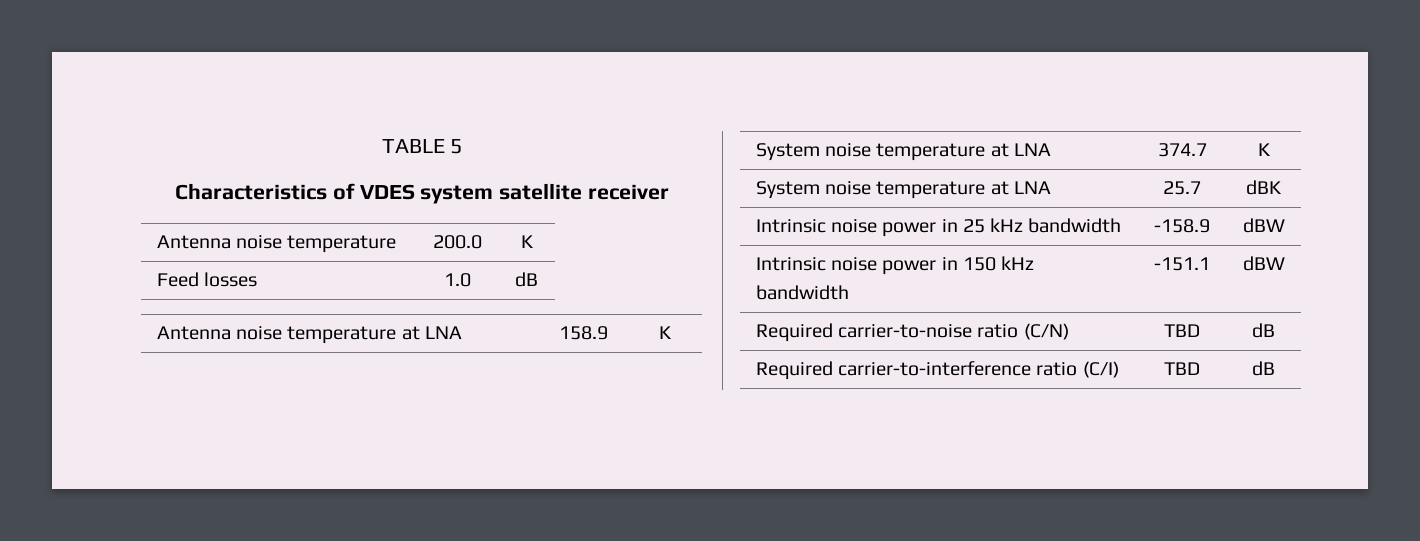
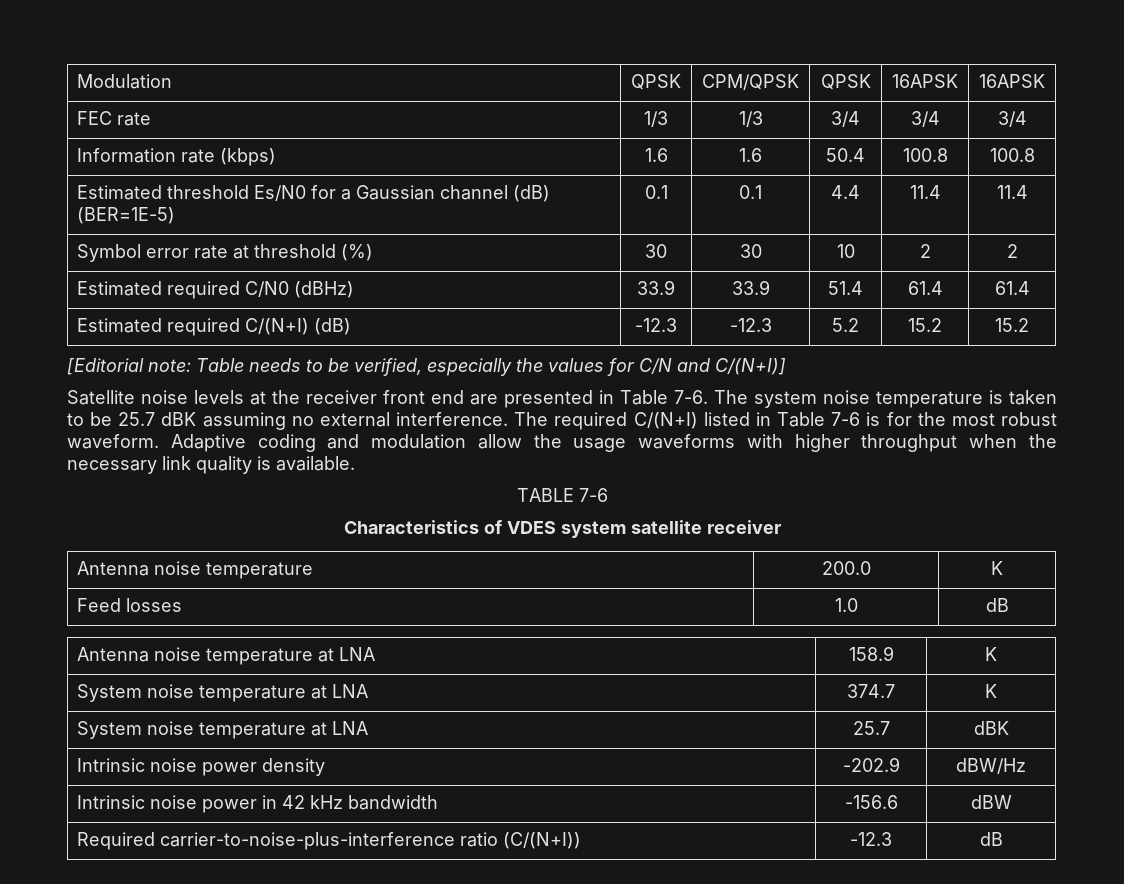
[381,139,463,154] TABLE 5 -> [77,74,173,89] [631,74,681,90] [702,74,799,90] [820,74,871,90] [892,74,958,88] [979,74,1045,88] [77,111,152,126] [644,111,668,127] [738,111,763,127] [831,111,860,127] [910,111,940,127] [997,111,1027,127] [77,148,277,166] [644,148,668,162] [739,148,762,162] [826,148,865,162] [902,148,948,162] [989,148,1035,162] [77,185,551,202] [77,207,176,224] [644,185,668,199] [739,185,762,199] [831,185,860,199] [909,185,941,199] [996,185,1028,199] [77,244,374,262] [645,244,667,258] [739,244,762,258] [836,244,855,258] [919,244,931,258] [1006,244,1018,258] [77,281,355,299] [637,280,675,295] [731,280,770,295] [828,281,863,295] [907,281,943,295] [994,281,1030,295] [77,318,352,336] [635,318,677,332] [729,318,772,332] [832,318,859,332] [908,318,942,332] [995,318,1029,332] [67,358,786,376] [67,390,1057,408] [67,412,1057,430] [67,434,1057,452] [67,456,355,474] [516,488,608,502] Modulation | QPSK | CPM/QPSK | QPSK | 16APSK | 16APSK // FEC rate | 1/3 | 1/3 | 3/4 | 3/4 | 3/4 // Information rate (kbps) | 1.6 | 1.6 | 50.4 | 100.8 | 100.8 // Estimated threshold Es/N0 for a Gaussian channel (dB) (BER=1E-5) | 0.1 | 0.1 | 4.4 | 11.4 | 11.4 // Symbol error rate at threshold (%) | 30 | 30 | 10 | 2 | 2 // Estimated required C/N0 (dBHz) | 33.9 | 33.9 | 51.4 | 61.4 | 61.4 // Estimated required C/(N+I) (dB) | -12.3 | -12.3 | 5.2 | 15.2 | 15.2 // [Editorial note: Table needs to be verified, especially the values for C/N and C/(N+I)] // Satellite noise levels at the receiver front end are presented in Table 7-6. The system noise temperature is taken to be 25.7 dBK assuming no external interference. The required C/(N+I) listed in Table 7-6 is for the most robust waveform. Adaptive coding and modulation allow the usage waveforms with higher throughput when the necessary link quality is available. // TABLE 7-6
[941,218,1122,233] [1154,219,1210,233] [1242,218,1285,233] [755,256,1035,275] [755,285,849,300] [1154,257,1210,271] in 25 kHz bandwidth | -158.9 | dBW // Intrinsic noise power in 150 kHz bandwidth | -151.1 -> [262,758,326,776] [842,757,900,772] [956,758,1026,774] [77,795,439,813] [844,795,898,809] density | -202.9 | dBW/Hz // Intrinsic noise power in 42 kHz bandwidth | -156.6
[838,323,1069,340] [1164,324,1200,337] [1252,323,1275,338] [755,361,1119,380] [1164,362,1200,375] carrier-to-noise ratio (С/N) | TBD | dB // Required carrier-to-interference ratio (C/I) | TBD -> [160,832,582,850] [850,832,892,846] carrier-to-noise-plus-interference ratio (C/(N+I)) | -12.3

